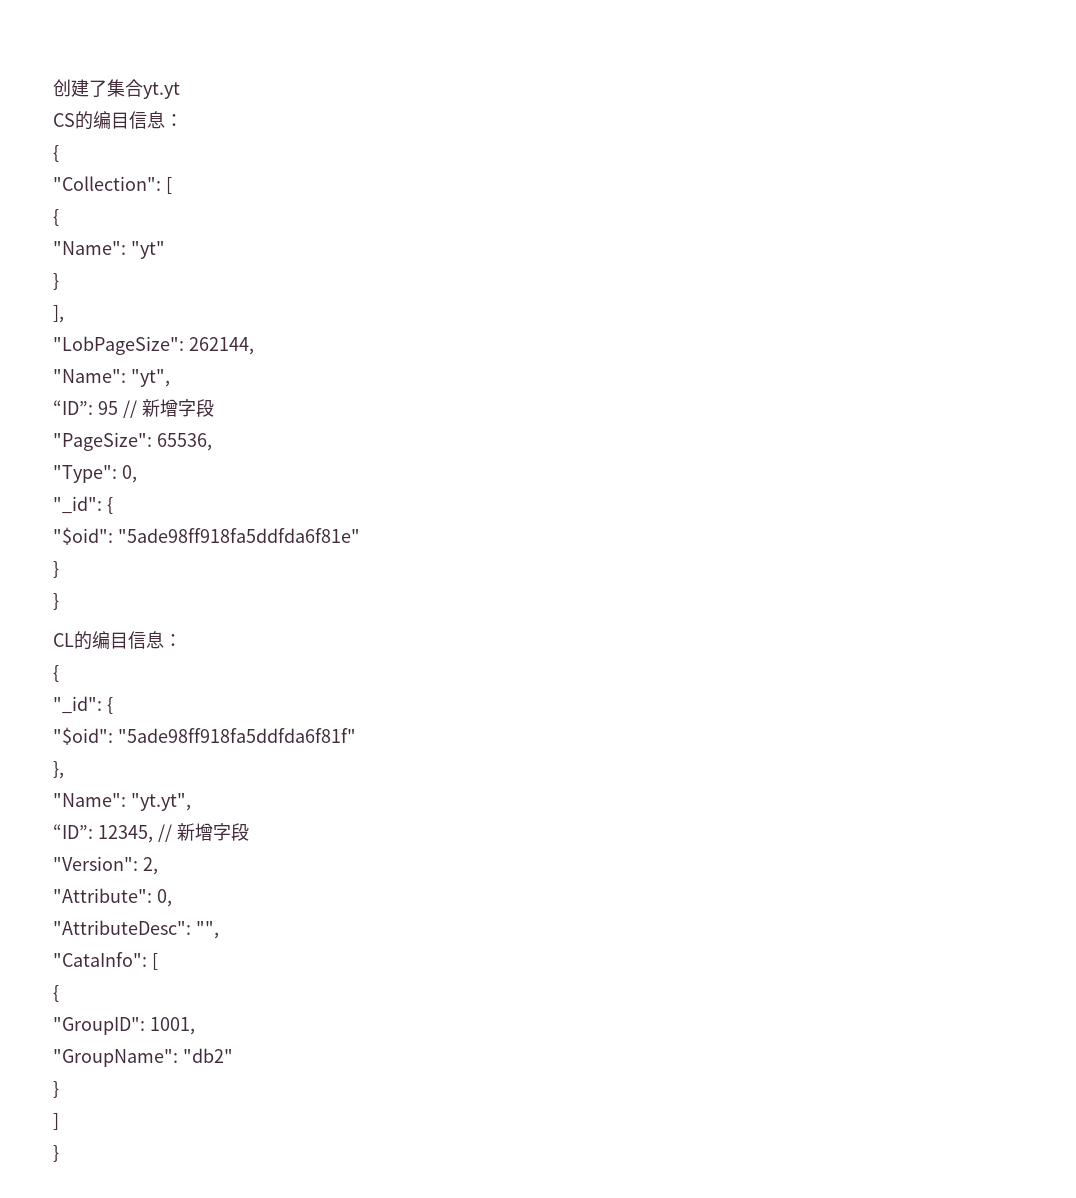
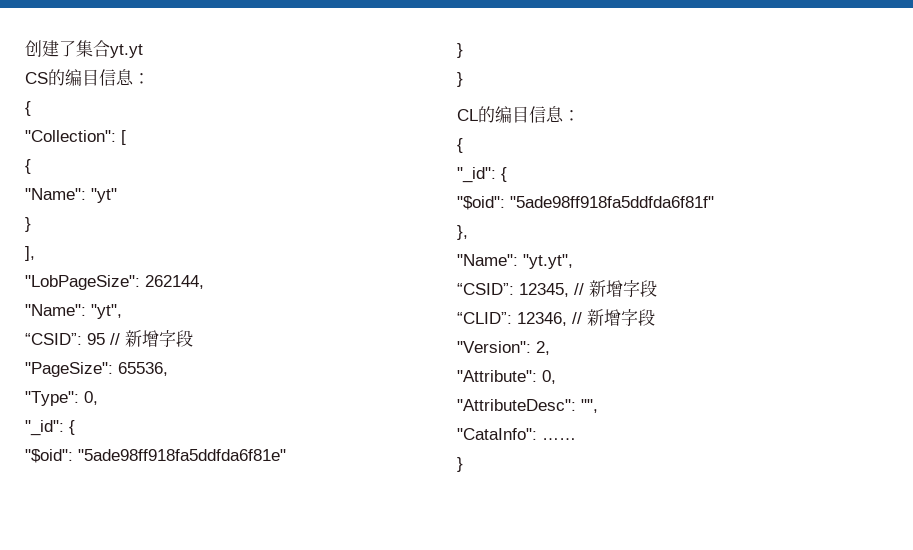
[53,400,93,415] “ID”: -> [25,333,82,345] “CSID”:
[53,824,93,839] “ID”: -> [457,283,514,295] “CSID”:
(249, 832) none -> [457,309,655,326] // “CLID”: 12346, // 新增字段
[151,953,158,970] [53,985,59,1002] [53,1017,195,1035] [53,1048,233,1067] [53,1081,59,1098] [53,1113,59,1130] [53,1145,59,1162] [ // { // "GroupID": 1001, // "GroupName": "db2" // } // ] // } -> [542,438,576,440] [457,457,463,472] …… // }

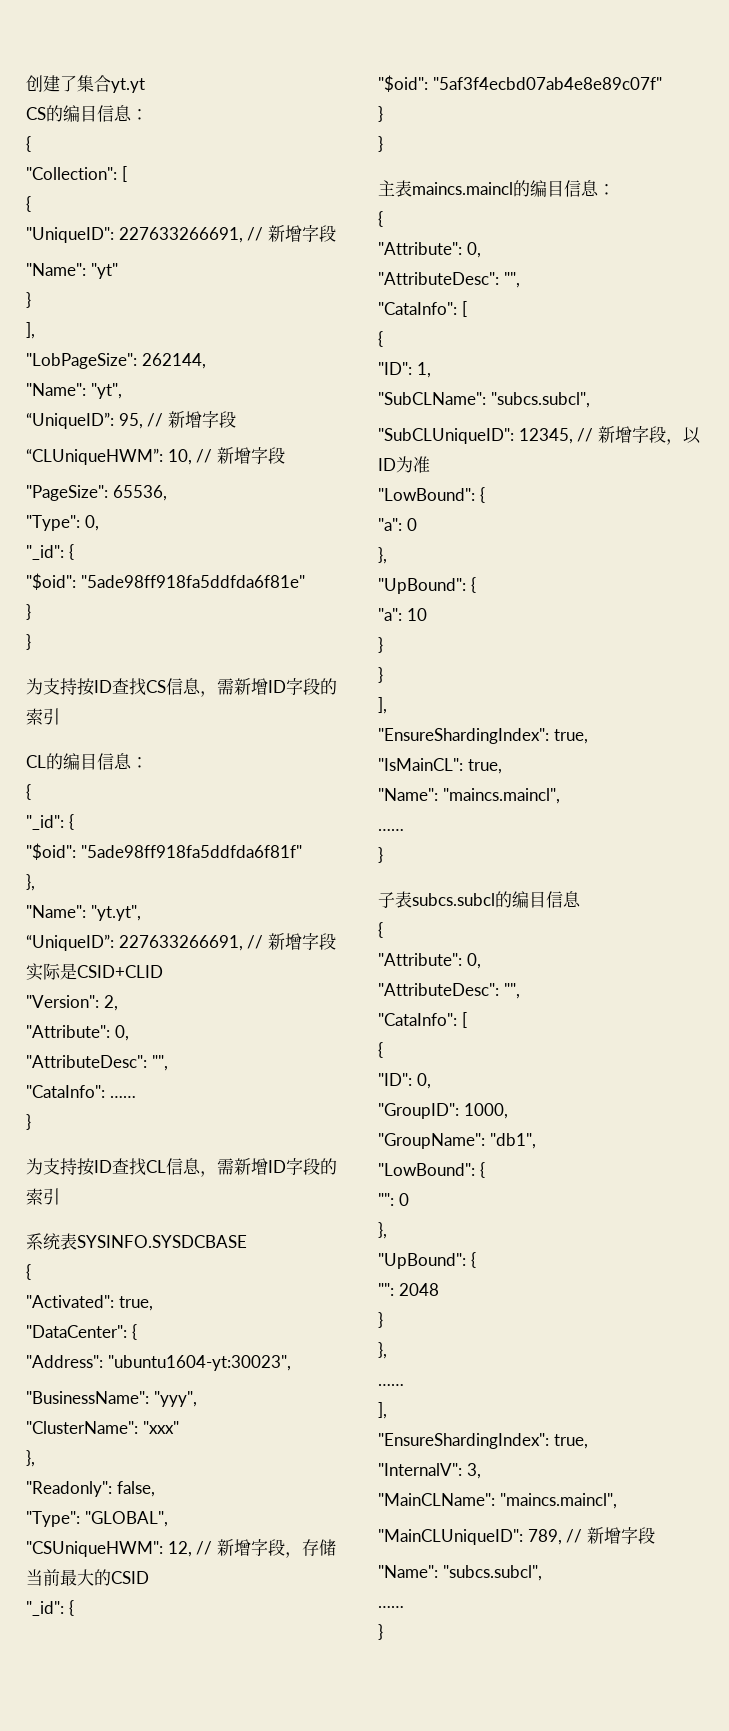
(31, 166) none -> [26,225,336,243] // "UniqueID": 227633266691, // 新增字段
[25,333,105,345] “CSID”: 95 -> [26,411,236,429] [26,448,192,465] “UniqueID”: 95, // 新增字段 // “CLUniqueHWM”: 10,
(463, 79) none -> [26,678,337,697] [26,708,60,725] // 为支持按ID查找CS信息，需新增ID字段的索引
[457,280,657,297] [457,309,655,326] “CSID”: 12345, // 新增字段 // “CLID”: 12346, // 新增字段 -> [26,933,336,951] [26,963,163,981] “UniqueID”: 227633266691, // 新增字段实际是CSID+CLID
(463, 464) none -> [26,1158,337,1177] [26,1188,60,1205] [26,1233,247,1250] [26,1264,31,1280] [26,1295,153,1311] [26,1324,137,1340] [26,1355,291,1371] [26,1391,197,1407] [26,1421,179,1434] [26,1450,35,1467] [26,1481,155,1497] [26,1511,168,1527] [26,1539,336,1558] [26,1569,149,1586] [26,1600,74,1616] [378,75,662,92] [378,106,383,122] [378,136,383,152] [378,180,615,197] [378,211,383,227] [378,242,481,258] [378,272,520,288] [378,301,467,317] [378,331,383,347] [378,362,431,378] [378,392,590,408] [378,426,701,445] [378,456,430,473] [378,487,485,503] [378,518,417,531] [378,547,387,564] [378,577,476,594] [378,608,427,621] [378,637,383,653] [378,667,383,683] [378,697,387,714] [378,728,588,744] [378,758,502,774] [378,788,560,804] [378,829,404,831] [378,847,383,863] [378,891,581,908] [378,922,383,938] [378,953,481,969] [378,983,520,999] [378,1012,467,1028] [378,1042,383,1058] [378,1073,431,1089] [378,1103,508,1119] [378,1133,536,1149] [378,1162,485,1178] [378,1193,409,1206] [378,1222,387,1239] [378,1252,476,1269] [378,1283,439,1296] [378,1312,383,1328] [378,1342,387,1359] [378,1384,404,1386] [378,1402,387,1419] [378,1433,588,1449] [378,1463,481,1479] [378,1493,617,1509] [378,1527,655,1545] [378,1565,542,1581] [378,1606,404,1608] [378,1624,383,1640] // 为支持按ID查找CL信息，需新增ID字段的索引 // 系统表SYSINFO.SYSDCBASE // { // "Activated": true, // "DataCenter": { // "Address": "ubuntu1604-yt:30023", // "BusinessName": "yyy", // "ClusterName": "xxx" // }, // "Readonly": false, // "Type": "GLOBAL", // "CSUniqueHWM": 12, // 新增字段，存储当前最大的CSID // "_id": { // "$oid": "5af3f4ecbd07ab4e8e89c07f" // } // } // 主表maincs.maincl的编目信息： // { // "Attribute": 0, // "AttributeDesc": "", // "CataInfo": [ // { // "ID": 1, // "SubCLName": "subcs.subcl", // "SubCLUniqueID": 12345, // 新增字段，以ID为准 // "LowBound": { // "a": 0 // }, // "UpBound": { // "a": 10 // } // } // ], // "EnsureShardingIndex": true, // "IsMainCL": true, // "Name": "maincs.maincl", // …… // } // 子表subcs.subcl的编目信息 // { // "Attribute": 0, // "AttributeDesc": "", // "CataInfo": [ // { // "ID": 0, // "GroupID": 1000, // "GroupName": "db1", // "LowBound": { // "": 0 // }, // "UpBound": { // "": 2048 // } // }, // …… // ], // "EnsureShardingIndex": true, // "InternalV": 3, // "MainCLName": "maincs.maincl", // "MainCLUniqueID": 789, // 新增字段 // "Name": "subcs.subcl", // …… // }

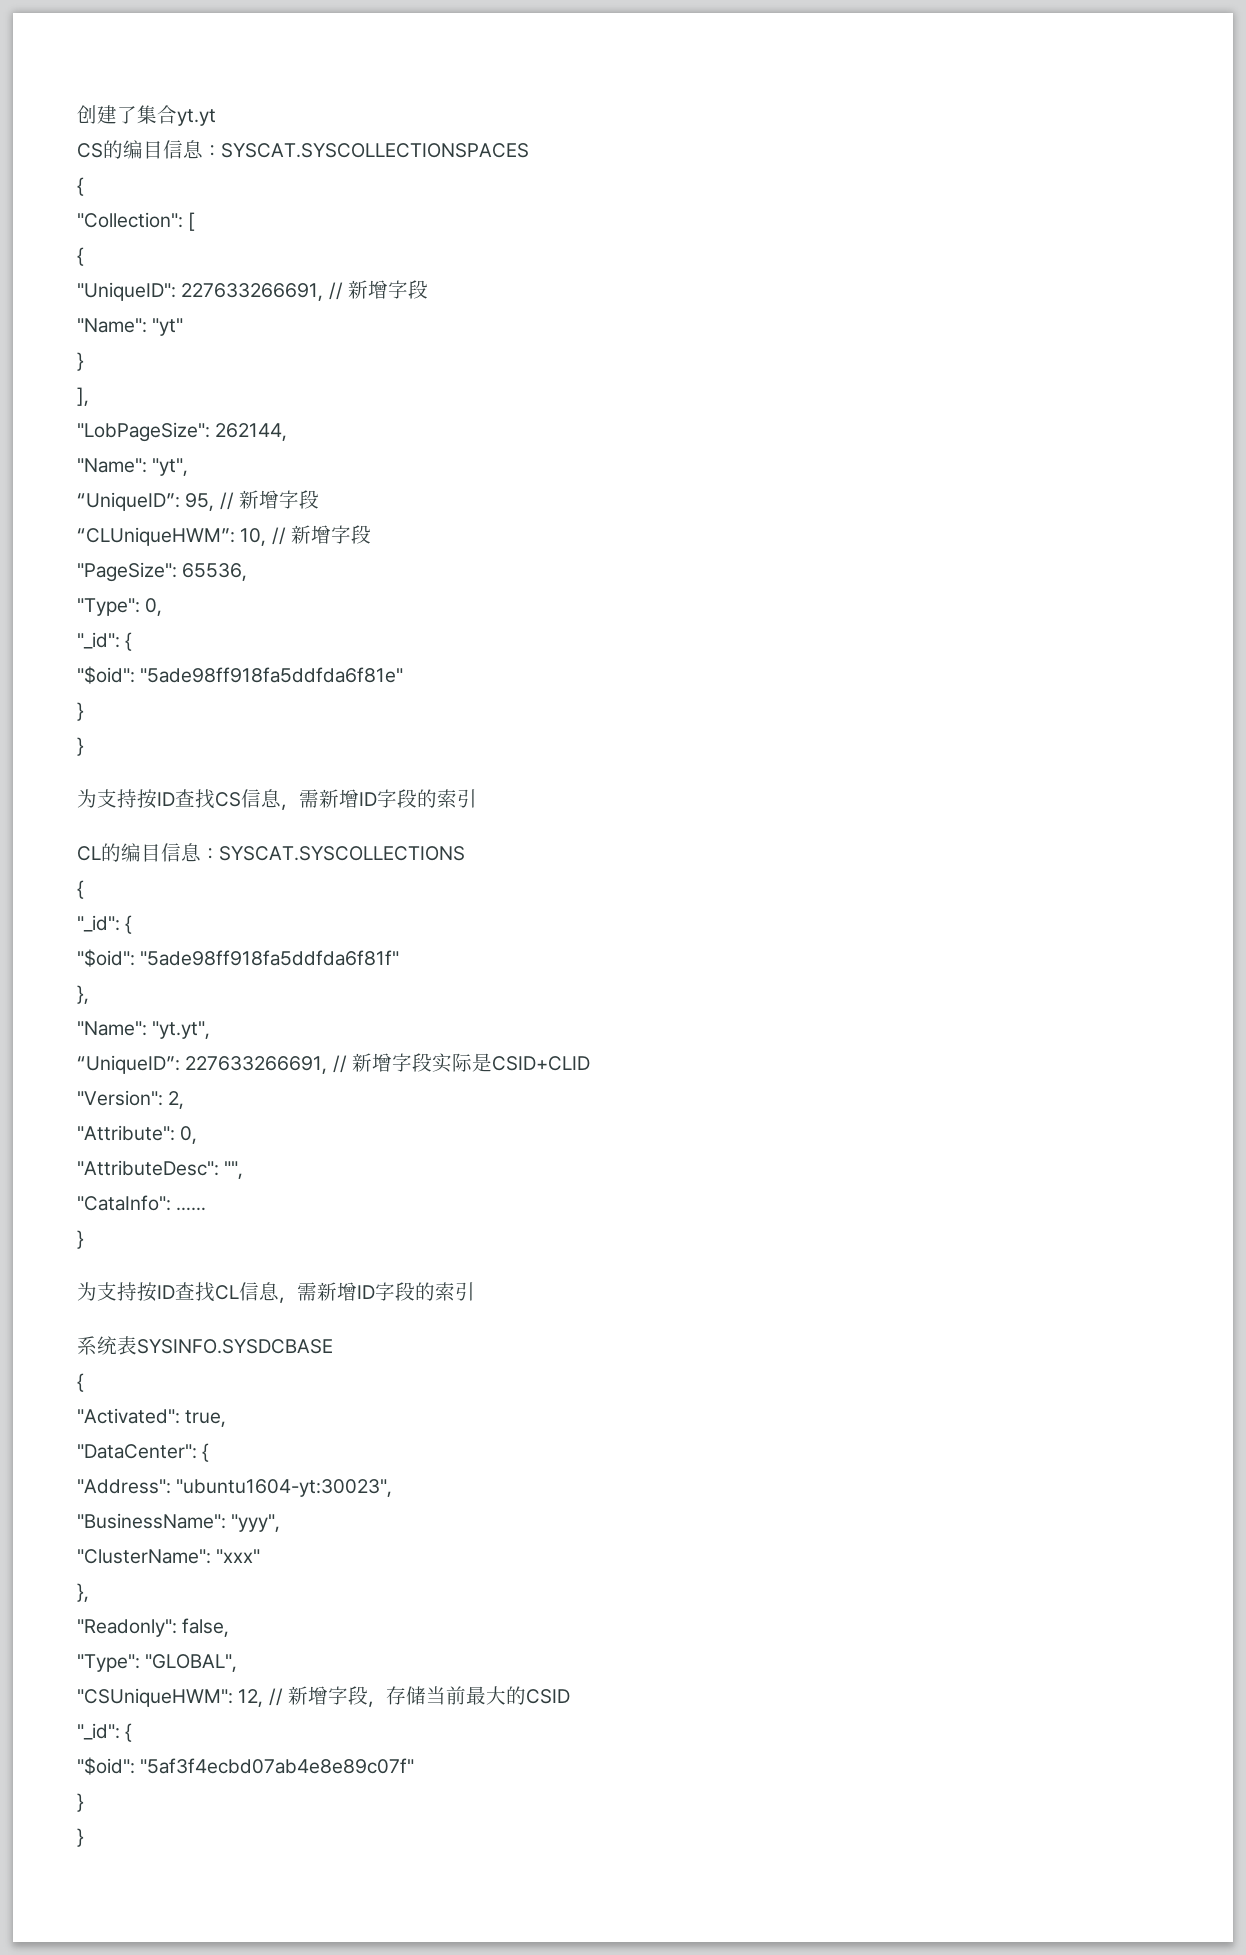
(148, 114) none -> [221,143,529,158] SYSCAT.SYSCOLLECTIONSPACES
(148, 762) none -> [219,846,465,861] SYSCAT.SYSCOLLECTIONS
[378,180,615,197] [378,211,383,227] [378,242,481,258] [378,272,520,288] [378,301,467,317] [378,331,383,347] [378,362,431,378] [378,392,590,408] [378,426,701,445] [378,456,430,473] [378,487,485,503] [378,518,417,531] [378,547,387,564] [378,577,476,594] [378,608,427,621] [378,637,383,653] [378,667,383,683] [378,697,387,714] [378,728,588,744] [378,758,502,774] [378,788,560,804] [378,829,404,831] [378,847,383,863] [378,891,581,908] [378,922,383,938] [378,953,481,969] [378,983,520,999] [378,1012,467,1028] [378,1042,383,1058] [378,1073,431,1089] [378,1103,508,1119] [378,1133,536,1149] [378,1162,485,1178] [378,1193,409,1206] [378,1222,387,1239] [378,1252,476,1269] [378,1283,439,1296] [378,1312,383,1328] [378,1342,387,1359] [378,1384,404,1386] [378,1402,387,1419] [378,1433,588,1449] [378,1463,481,1479] [378,1493,617,1509] [378,1527,655,1545] [378,1565,542,1581] [378,1606,404,1608] [378,1624,383,1640] // 主表maincs.maincl的编目信息： // { // "Attribute": 0, // "AttributeDesc": "", // "CataInfo": [ // { // "ID": 1, // "SubCLName": "subcs.subcl", // "SubCLUniqueID": 12345, // 新增字段，以ID为准 // "LowBound": { // "a": 0 // }, // "UpBound": { // "a": 10 // } // } // ], // "EnsureShardingIndex": true, // "IsMainCL": true, // "Name": "maincs.maincl", // …… // } // 子表subcs.subcl的编目信息 // { // "Attribute": 0, // "AttributeDesc": "", // "CataInfo": [ // { // "ID": 0, // "GroupID": 1000, // "GroupName": "db1", // "LowBound": { // "": 0 // }, // "UpBound": { // "": 2048 // } // }, // …… // ], // "EnsureShardingIndex": true, // "InternalV": 3, // "MainCLName": "maincs.maincl", // "MainCLUniqueID": 789, // 新增字段 // "Name": "subcs.subcl", // …… // } -> (84, 1837) none

